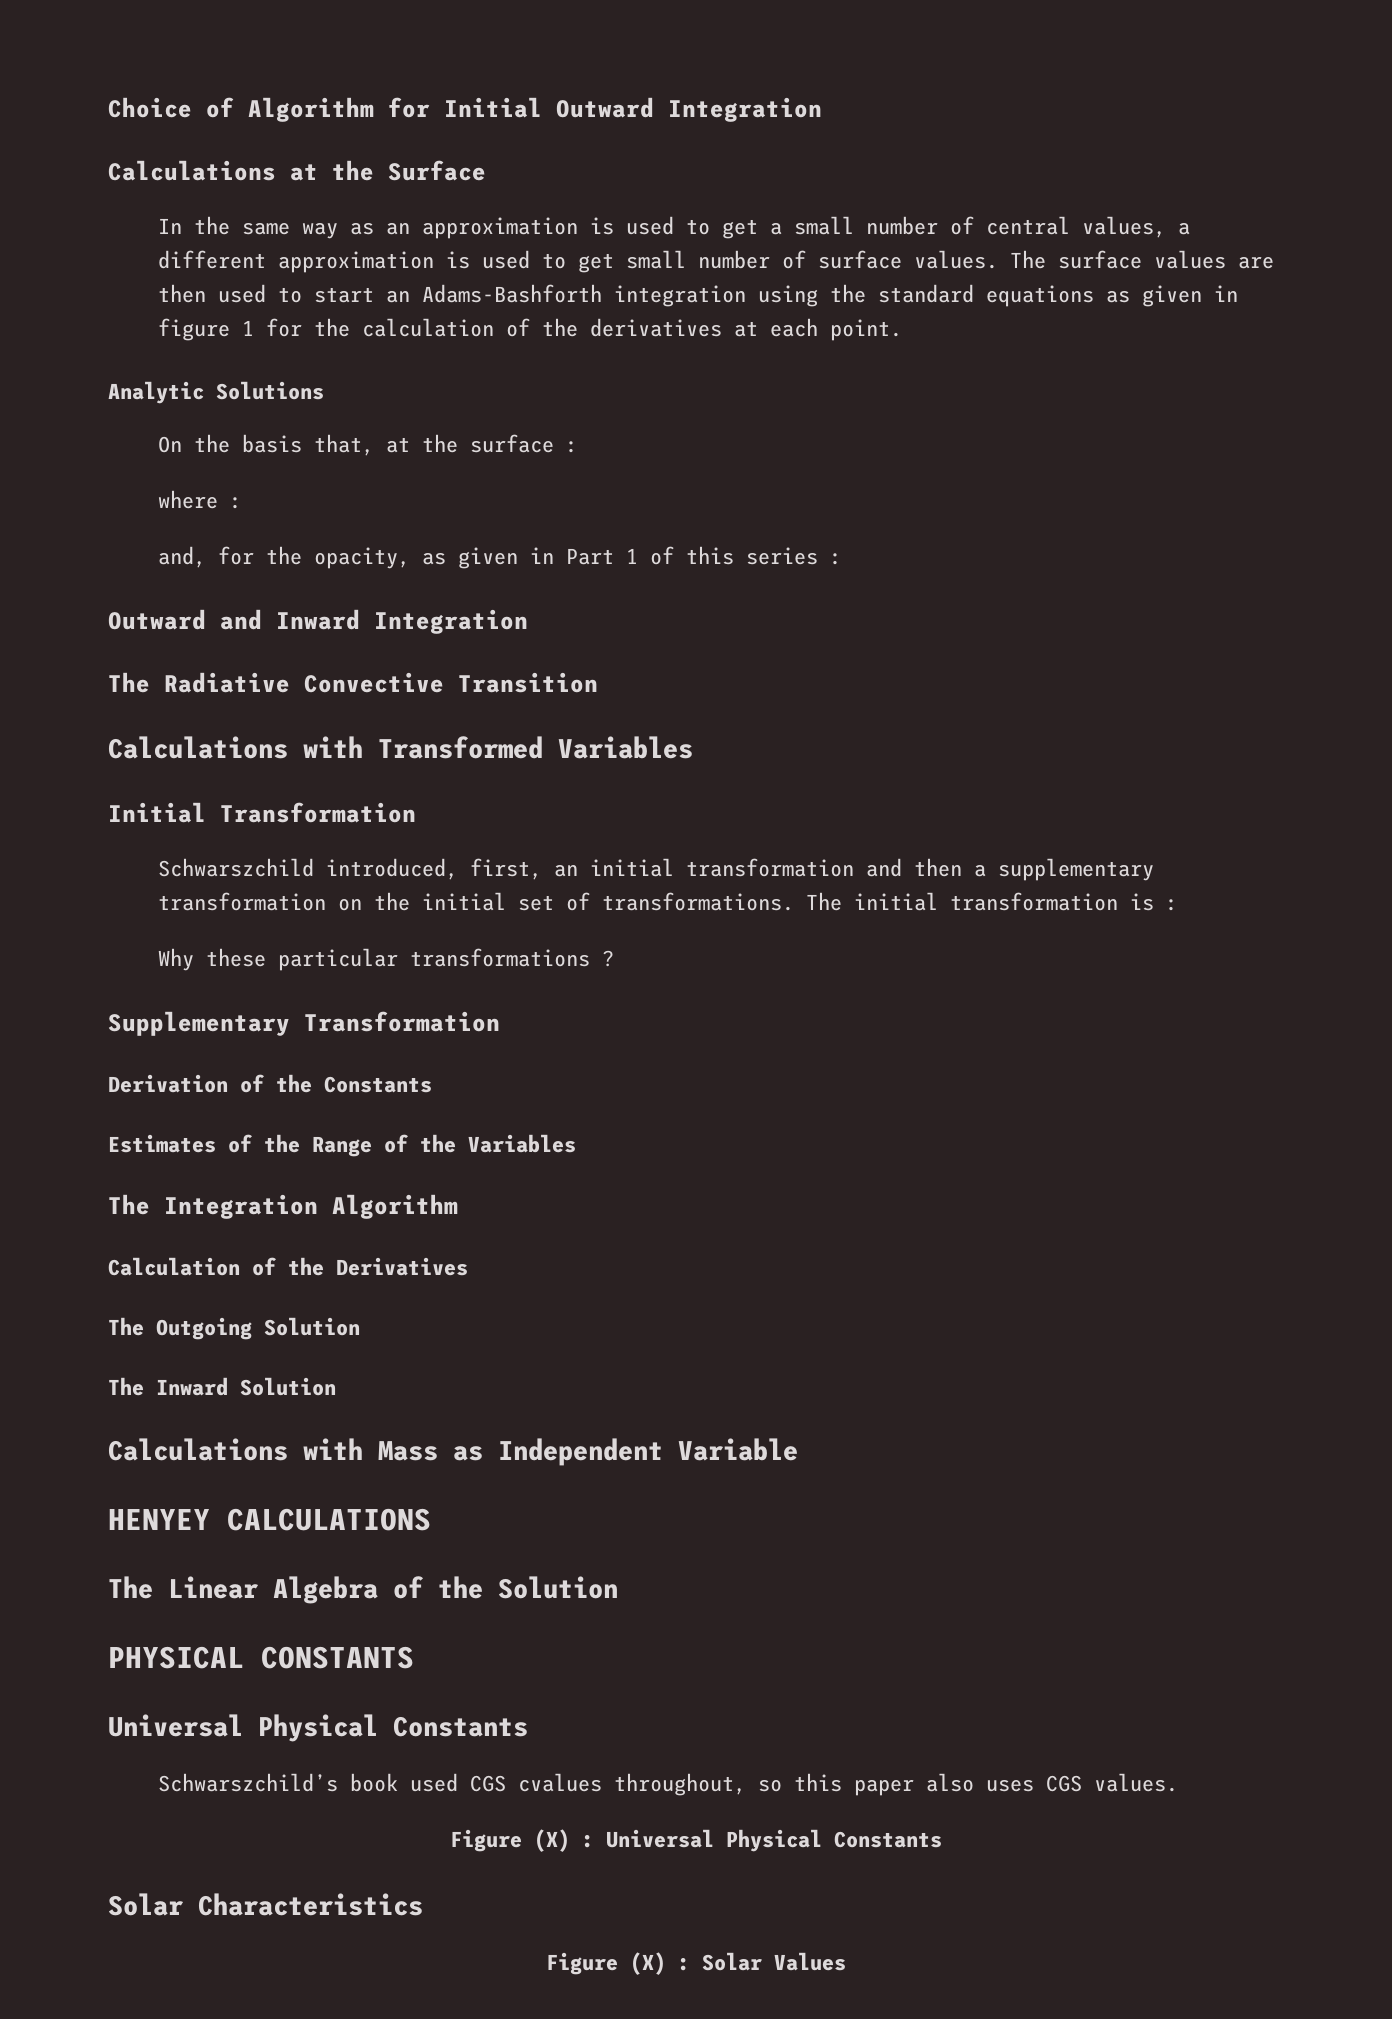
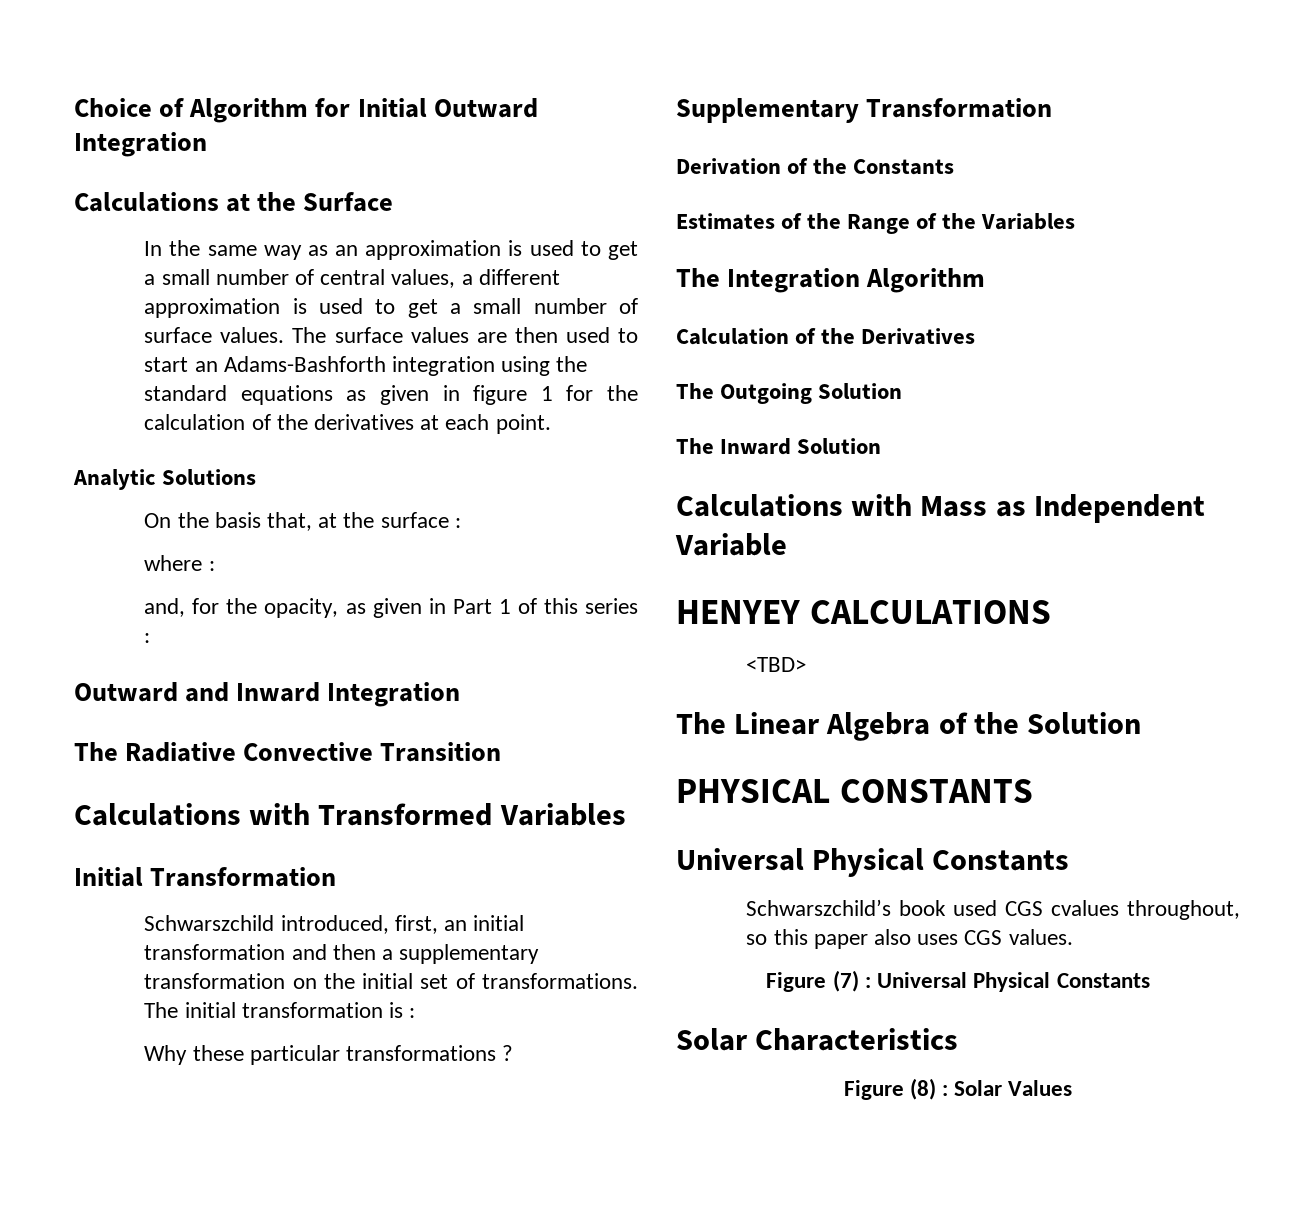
(614, 263) none -> [449,303,461,314] a
(431, 1519) none -> [746,657,807,672] // <TBD>
[534,1829,570,1852] (X) -> [832,970,859,992] (7)
[630,1952,666,1975] (X) -> [909,1078,936,1100] (8)

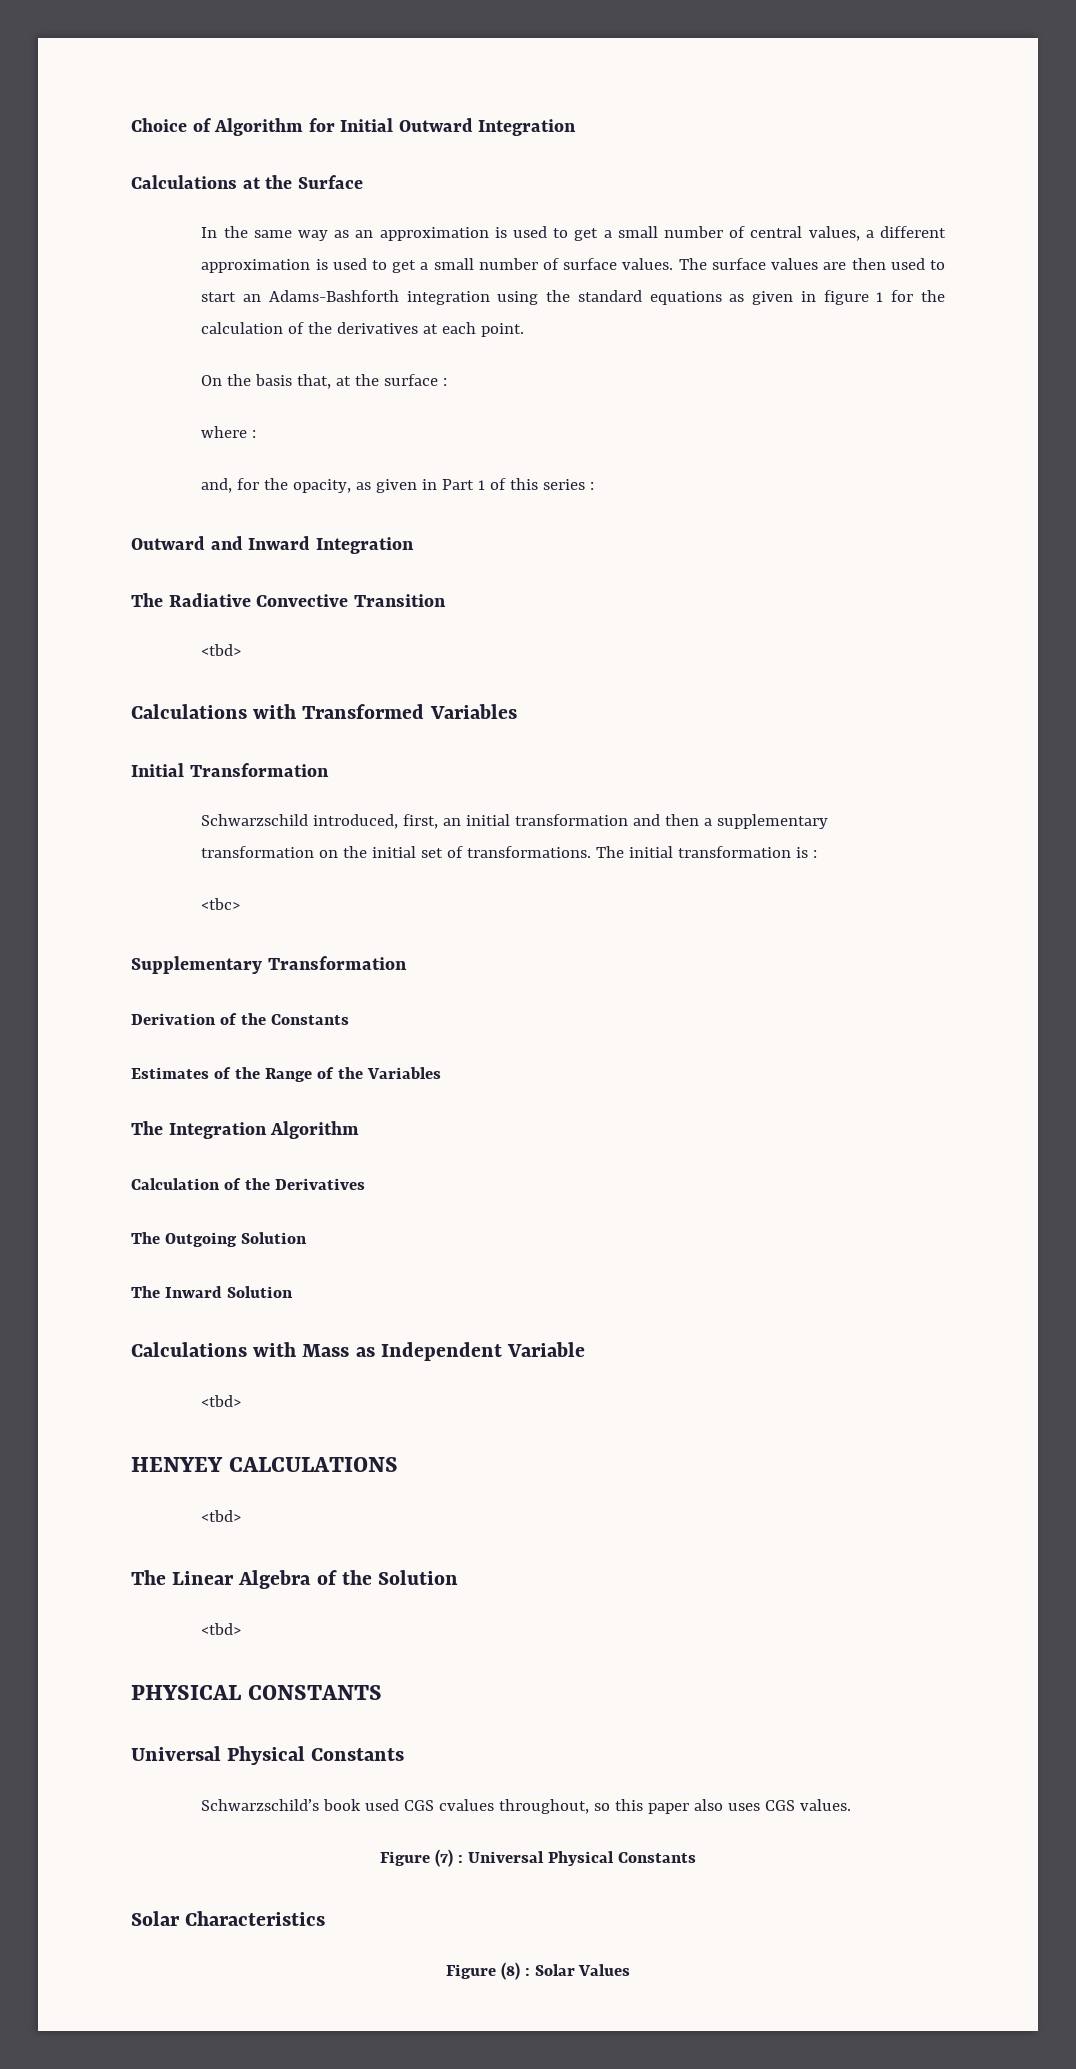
[73,469,257,490] // Analytic Solutions -> (525, 330) none
(502, 752) none -> [201,644,242,656] // <tbd>
[144,915,275,931] Schwarszchild -> [201,814,309,826] Schwarzschild
[144,1045,514,1065] Why these particular transformations ? -> [201,898,241,910] <tbc>
(787, 544) none -> [201,1395,242,1407] // <tbd>
[746,657,807,672] <TBD> -> [201,1510,242,1522] <tbd>
(1142, 723) none -> [201,1623,242,1635] // <tbd>
[746,899,892,916] Schwarszchild’s -> [201,1799,320,1811] Schwarzschild’s

